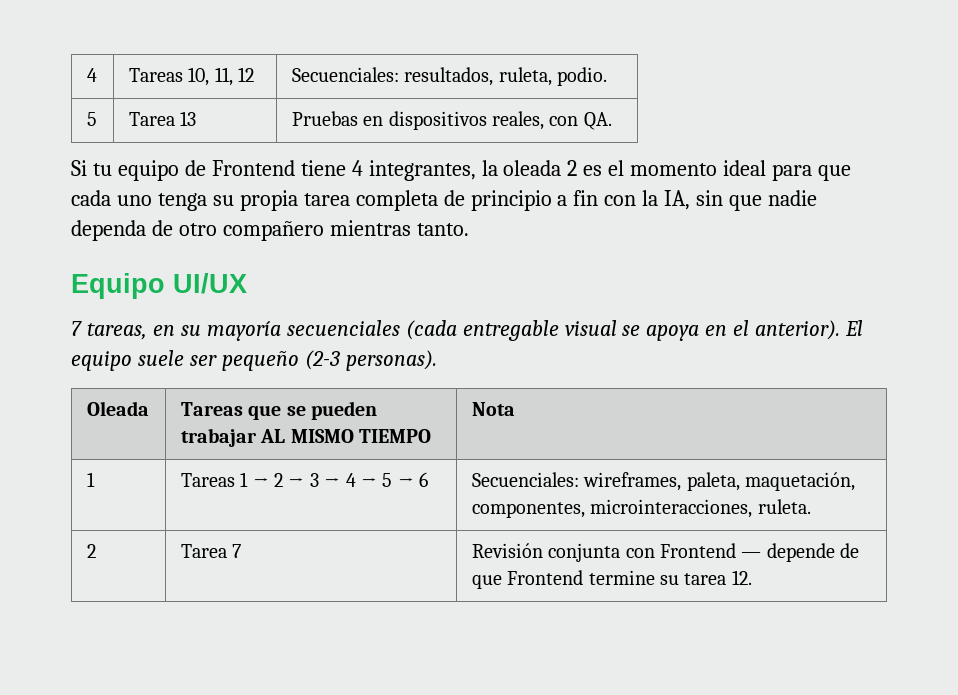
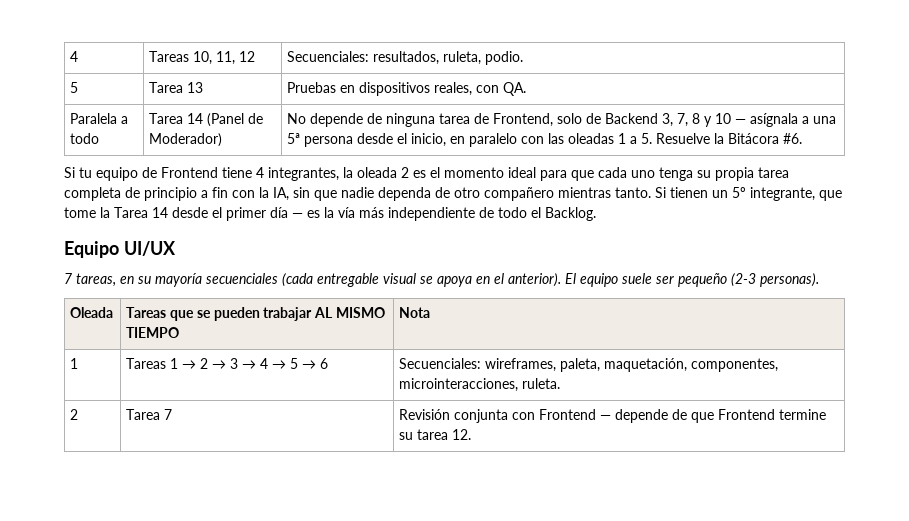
(612, 121) none -> [70,113,129,124] [70,133,100,144] [149,113,264,127] [149,133,223,147] [287,113,837,127] [287,133,803,147] // Paralela a todo | Tarea 14 (Panel de Moderador) | No depende de ninguna tarea de Frontend, solo de Backend 3, 7, 8 y 10 — asígnala a una 5ª persona desde el inicio, en paralelo con las oleadas 1 a 5. Resuelve la Bitácora #6.
(469, 229) none -> [655,187,842,201] [64,207,596,221] Si tienen un 5º integrante, que tome la Tarea 14 desde el primer día — es la vía más independiente de todo el Backlog.

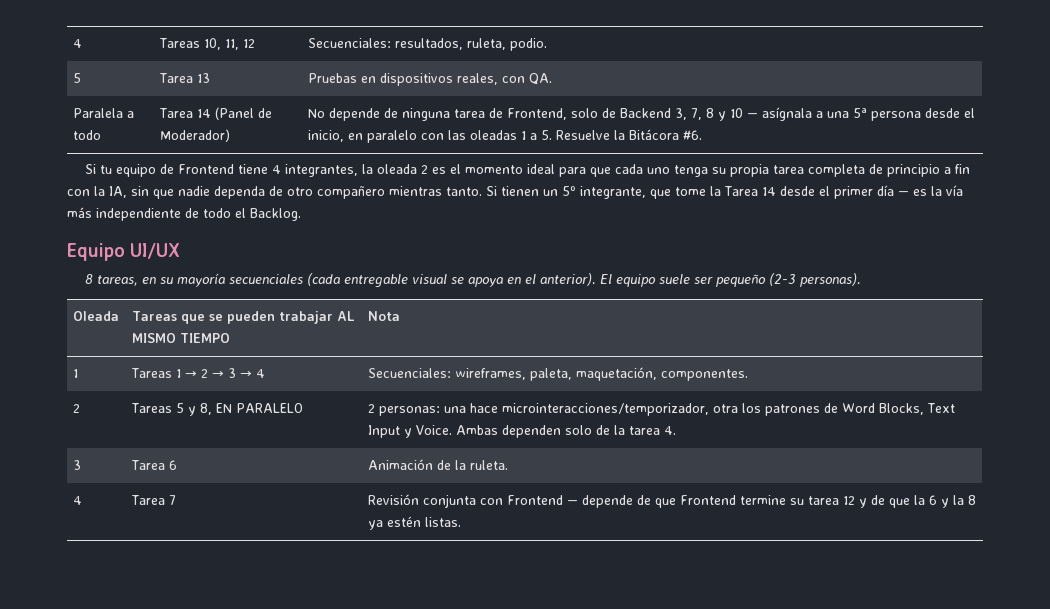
[64,273,72,284] 7 -> [85,274,94,284] 8
[272,358,329,369] → 5 → 6 -> (266, 373) none
[691,358,779,372] [399,378,519,392] componentes, microinteracciones, -> [661,369,749,381] [73,404,81,413] [131,403,304,416] [368,403,956,416] [368,425,677,438] [73,460,82,470] [131,460,178,470] [368,459,467,470] componentes. // 2 | Tareas 5 y 8, EN PARALELO | 2 personas: una hace microinteracciones/temporizador, otra los patrones de Word Blocks, Text Input y Voice. Ambas dependen solo de la tarea 4. // 3 | Tarea 6 | Animación de la
[70,409,79,420] 2 -> [73,496,83,505] 4
[452,429,472,440] 12. -> [843,495,977,508] [368,516,462,530] 12 y de que la 6 y la 8 ya estén listas.

